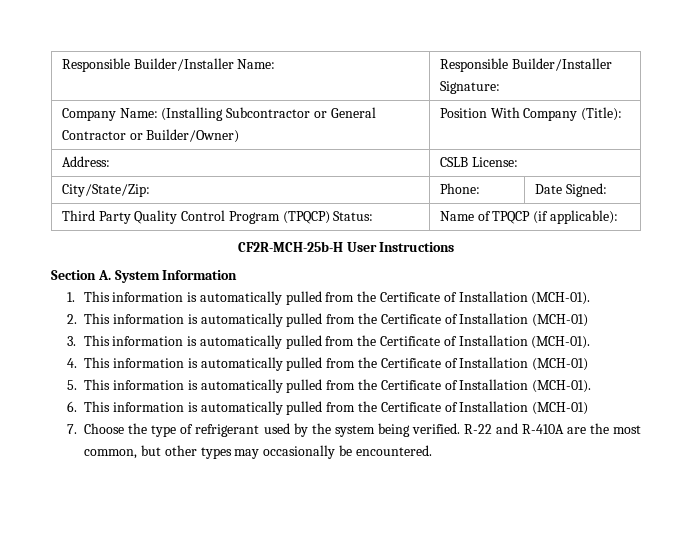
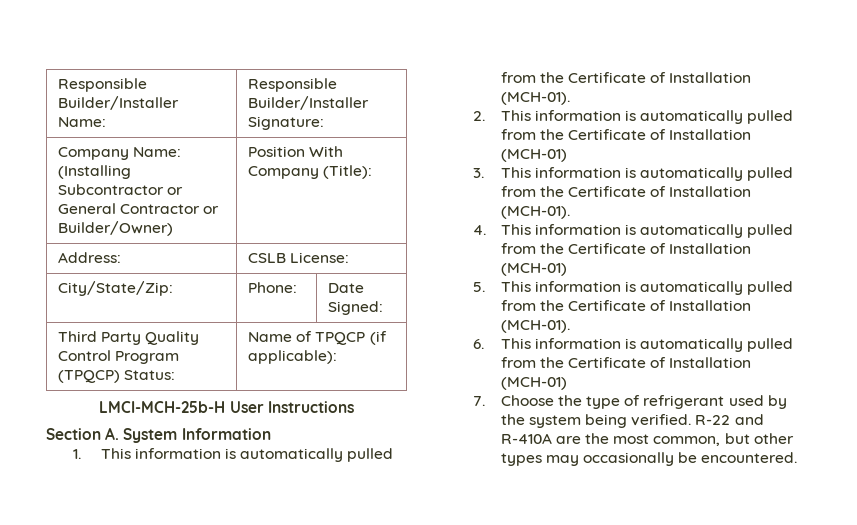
[237,241,343,252] CF2R-MCH-25b-H -> [99,401,226,413] LMCI-MCH-25b-H

